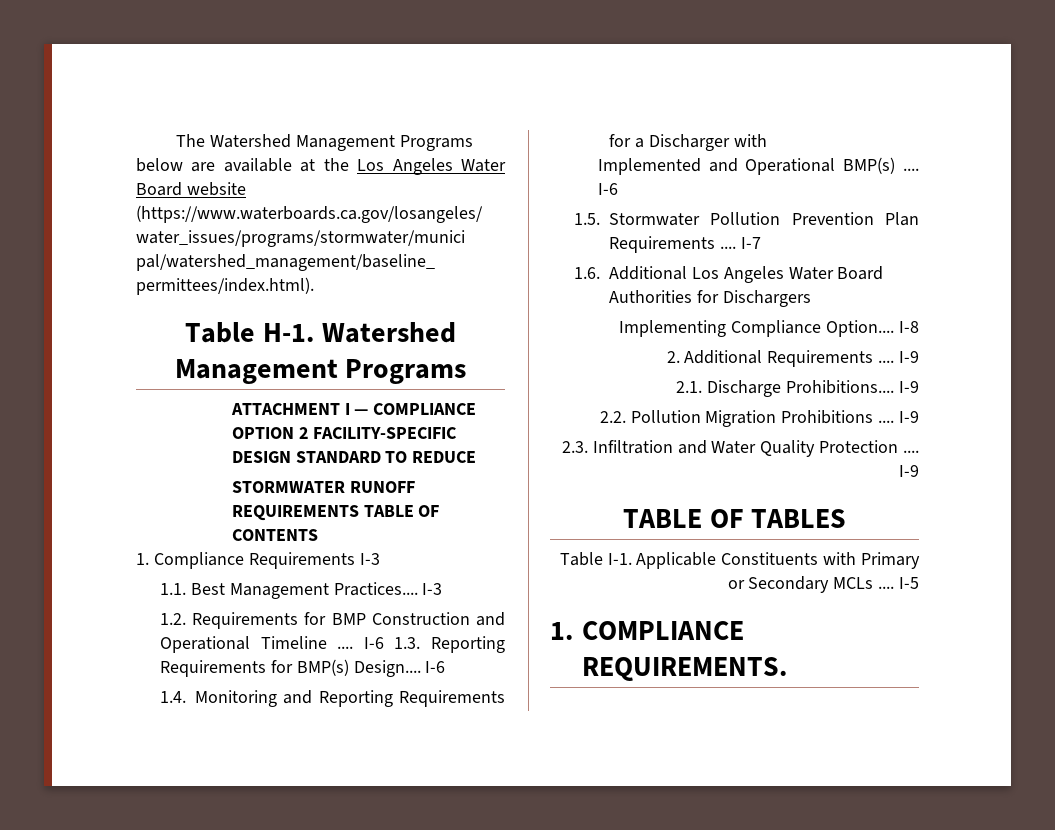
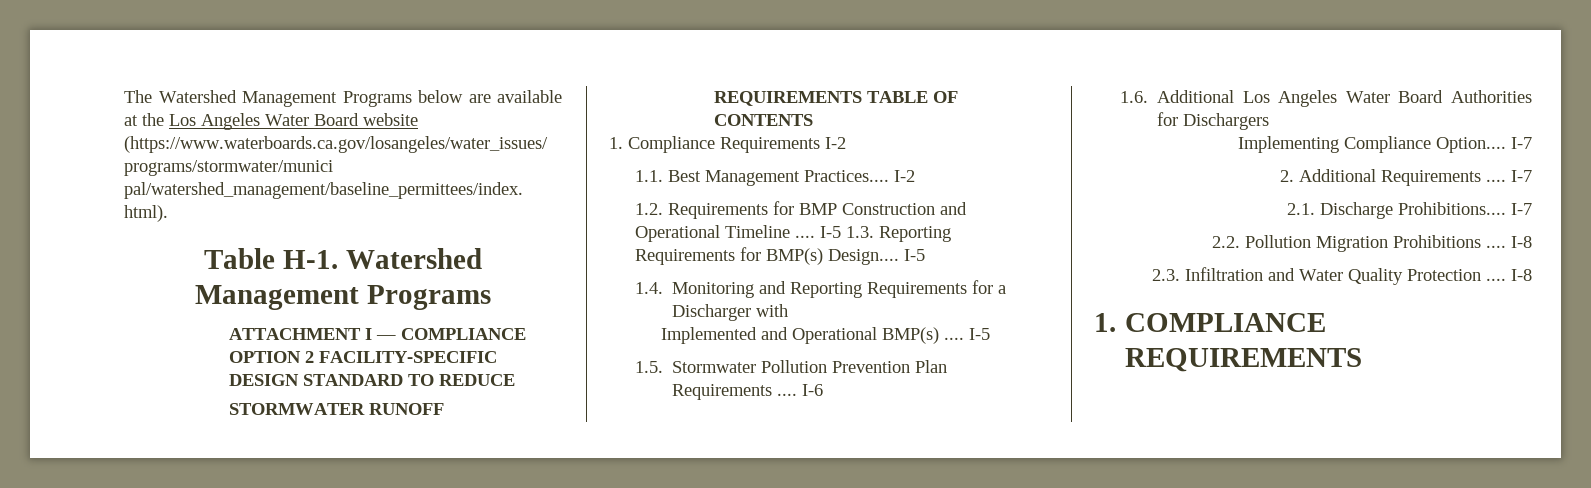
[359,553,380,565] I-3 -> [825,137,846,149] I-2
[422,583,443,595] I-3 -> [894,170,916,182] I-2
[363,637,384,649] I-6 -> [820,226,842,238] I-5
[425,661,446,673] I-6 -> [904,249,926,261] I-5
[597,183,618,195] I-6 -> [969,328,991,340] I-5
[740,237,761,249] I-7 -> [802,384,824,396] I-6
[899,321,919,333] I-8 -> [1511,137,1532,149] I-7
[899,351,919,363] I-9 -> [1511,170,1532,182] I-7
[899,381,919,393] I-9 -> [1511,203,1532,215] I-7
[899,411,919,423] I-9 -> [1511,236,1532,248] I-8
[899,465,919,477] [622,509,847,528] [559,552,920,569] [727,576,919,593] I-9 // TABLE OF TABLES // Table I-1. Applicable Constituents with Primary or Secondary MCLs .... I-5 -> [1511,269,1532,281] I-8
[582,657,787,681] REQUIREMENTS. -> [1125,348,1363,372] REQUIREMENTS

